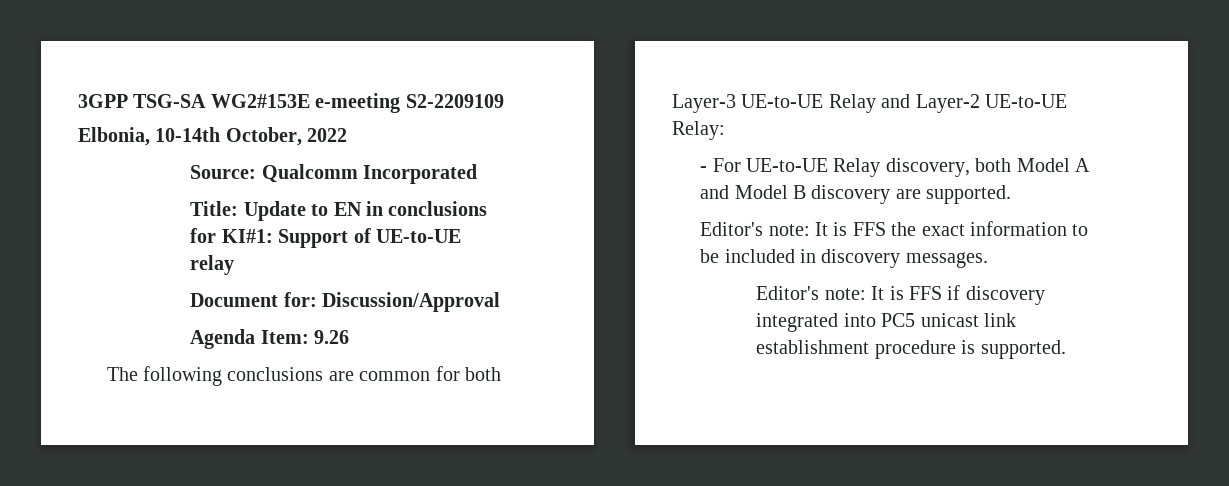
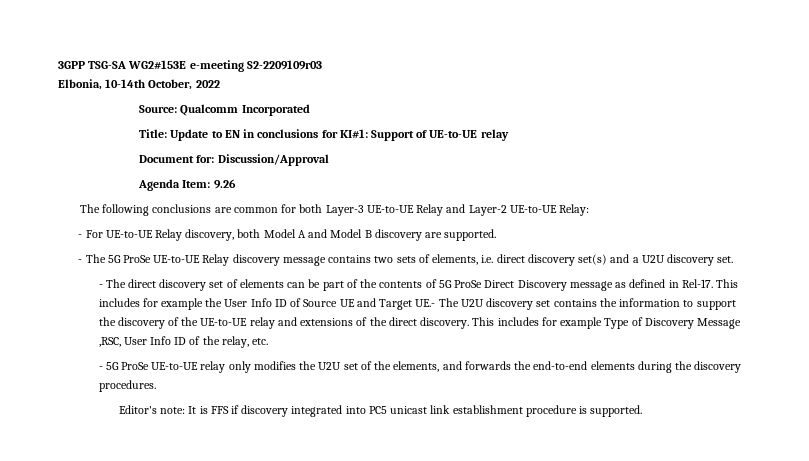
[405,94,504,108] S2-2209109 -> [246,60,322,70] S2-2209109r03
[700,221,1089,236] [700,249,988,268] Editor's note: It is FFS the exact information to be included in discovery messages. -> [78,254,734,266] [98,279,739,291] [98,298,736,310] [98,317,742,329] [98,336,269,348] [98,361,742,373] [98,380,156,392] - The 5G ProSe UE-to-UE Relay discovery message contains two sets of elements, i.e. direct discovery set(s) and a U2U discovery set. // - The direct discovery set of elements can be part of the contents of 5G ProSe Direct Discovery message as defined in Rel-17. This includes for example the User Info ID of Source UE and Target UE.- The U2U discovery set contains the information to support the discovery of the UE-to-UE relay and extensions of the direct discovery. This includes for example Type of Discovery Message ,RSC, User Info ID of the relay, etc. // - 5G ProSe UE-to-UE relay only modifies the U2U set of the elements, and forwards the end-to-end elements during the discovery procedures.

